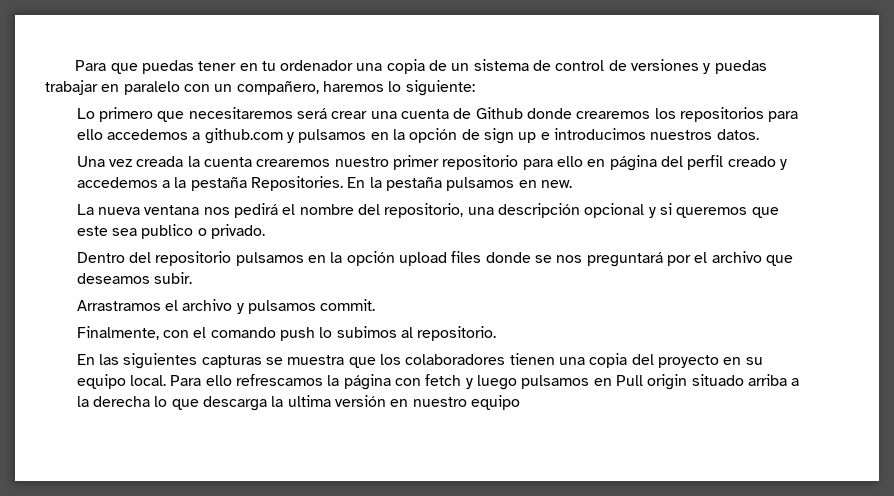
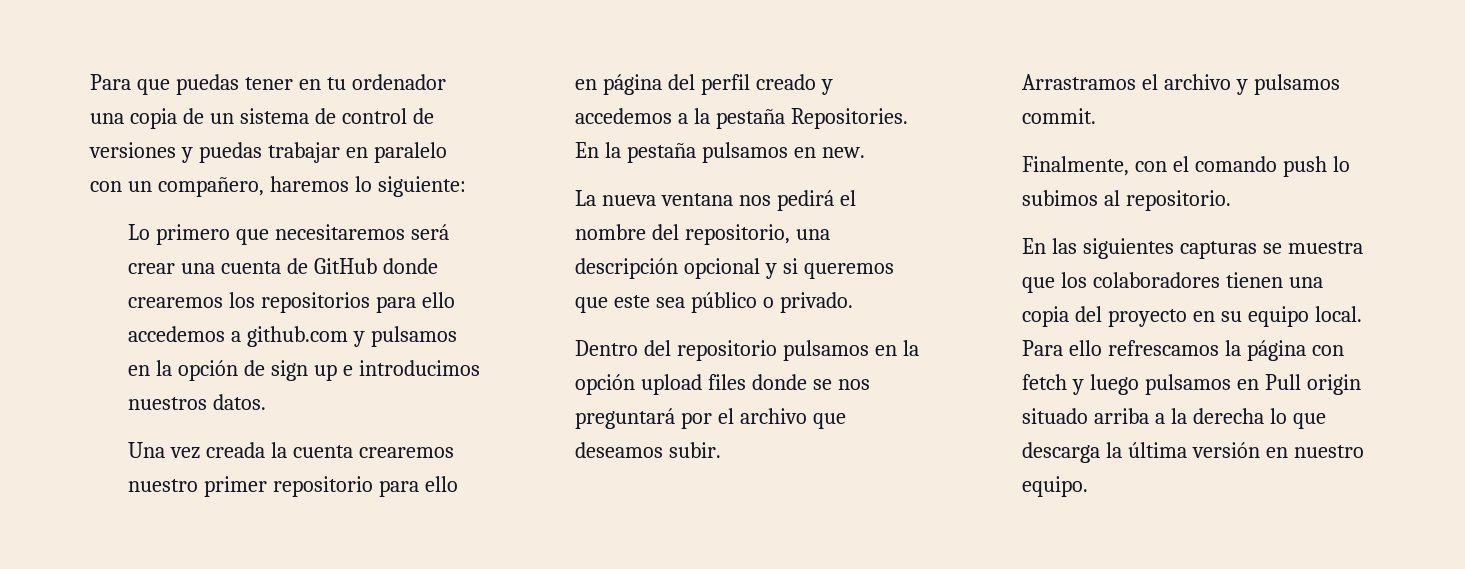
[475,107,523,119] Github -> [313,258,377,274] GitHub
[141,224,194,239] publico -> [691,292,758,313] público
[287,395,331,407] ultima -> [1128,442,1188,458] última
[470,395,520,410] equipo -> [1022,476,1089,497] equipo.

